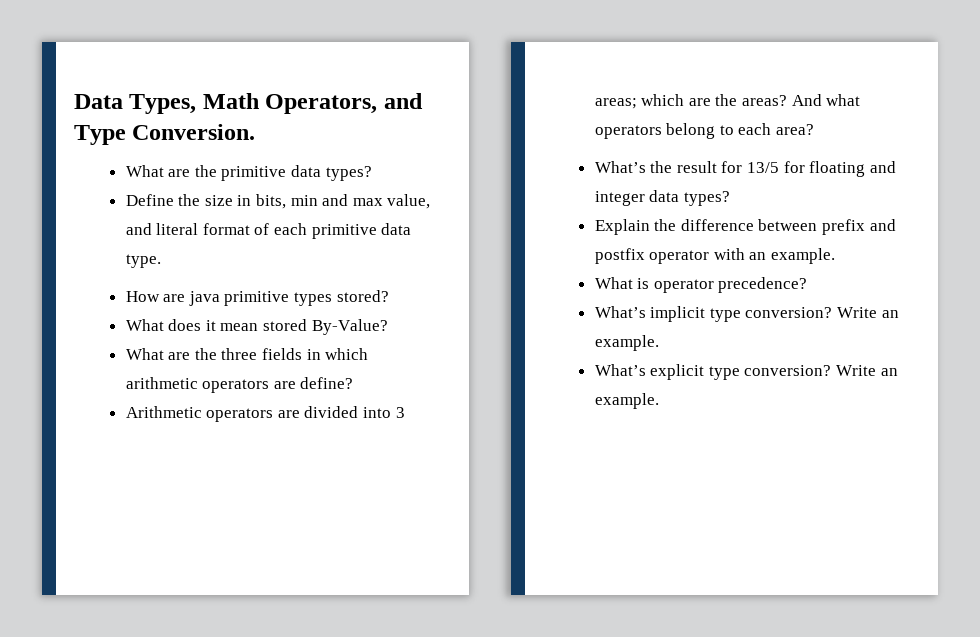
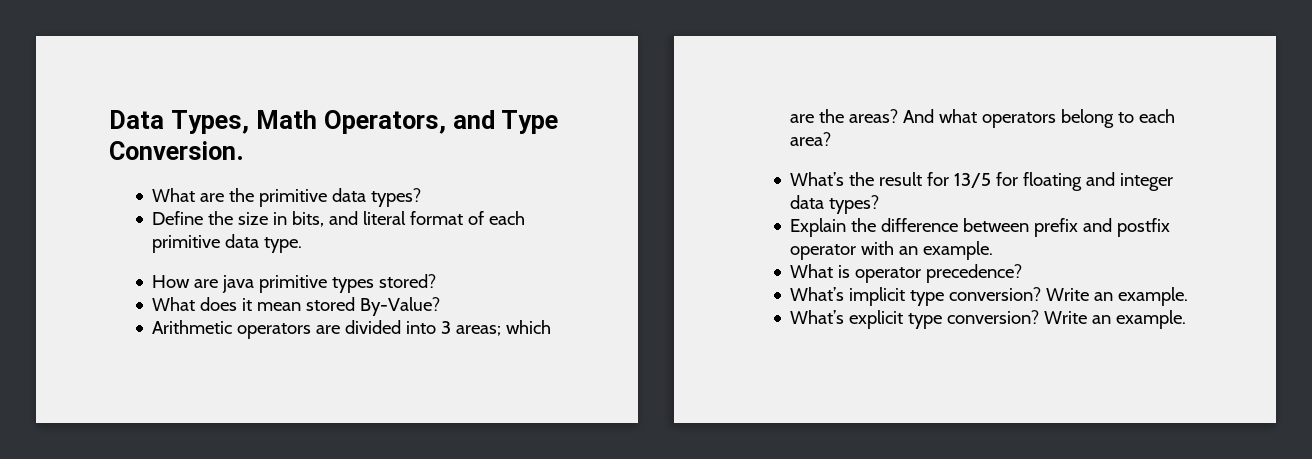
[290,194,431,209] min and max value, -> (325, 219) none
[125,348,369,360] [125,377,354,393] // What are the three fields in which arithmetic operators are define? -> (441, 306) none

